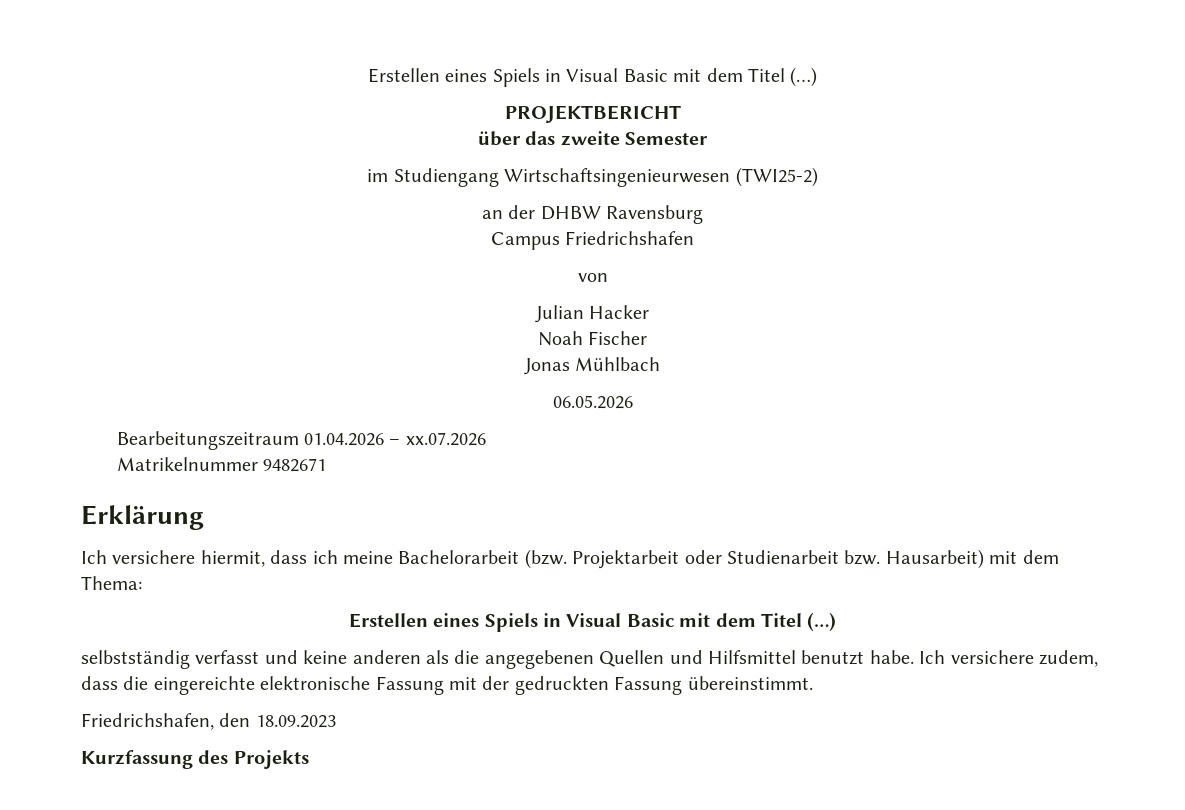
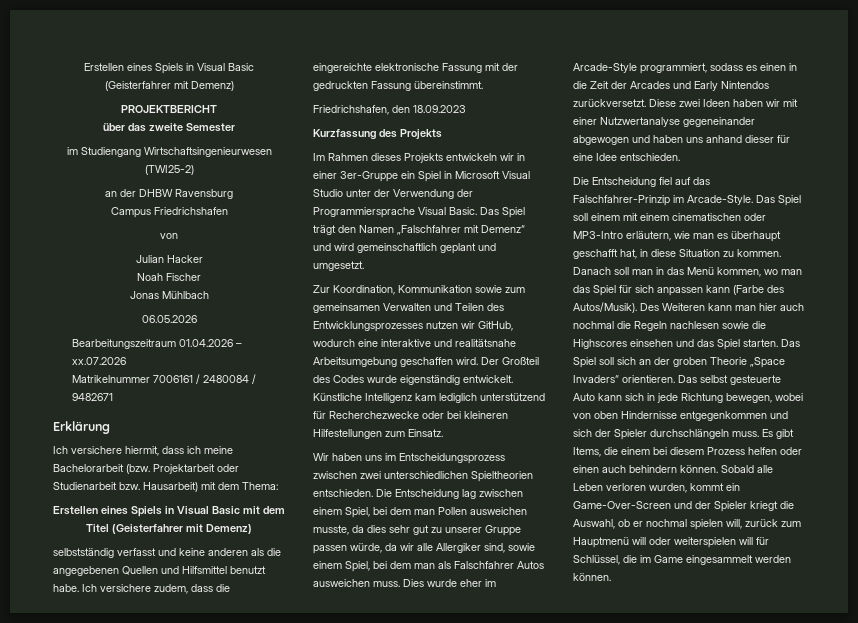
[367,67,818,87] Erstellen eines Spiels in Visual Basic mit dem Titel (…) -> [84,63,254,74] [104,81,234,91] Erstellen eines Spiels in Visual Basic (Geisterfahrer mit Demenz)
(258, 464) none -> [153,374,257,384] 7006161 / 2480084 /
[807,612,837,632] (…) -> [112,524,252,534] (Geisterfahrer mit Demenz)
(309, 759) none -> [313,153,525,163] [313,171,530,182] [313,189,473,199] [313,207,525,218] [313,225,525,235] [313,243,496,254] [313,261,364,271] [313,285,525,295] [313,303,504,313] [313,321,513,332] [313,339,516,347] [313,357,539,367] [313,375,513,385] [313,393,545,403] [313,411,508,419] [313,429,443,439] [313,453,505,464] [313,471,533,482] [313,489,523,499] [313,507,527,518] [313,525,521,536] [313,543,535,554] [313,561,544,572] [313,579,496,587] [573,63,797,74] [573,81,769,91] [573,99,798,107] [573,117,755,127] [573,135,790,145] [573,153,680,161] [573,177,710,187] [573,195,801,206] [573,213,766,221] [573,231,781,242] [573,249,781,259] [573,267,802,277] [573,285,784,296] [573,302,804,313] [573,321,766,331] [573,339,800,350] [573,357,785,368] [573,375,781,385] [573,393,803,403] [573,411,788,421] [573,429,794,440] [573,447,802,457] [573,465,773,473] [573,483,740,493] [573,501,794,512] [573,519,801,530] [573,537,769,548] [573,555,791,565] [573,573,611,581] // Im Rahmen dieses Projekts entwickeln wir in einer 3er-Gruppe ein Spiel in Microsoft Visual Studio unter der Verwendung der Programmiersprache Visual Basic. Das Spiel trägt den Namen „Falschfahrer mit Demenz“ und wird gemeinschaftlich geplant und umgesetzt. // Zur Koordination, Kommunikation sowie zum gemeinsamen Verwalten und Teilen des Entwicklungsprozesses nutzen wir GitHub, wodurch eine interaktive und realitätsnahe Arbeitsumgebung geschaffen wird. Der Großteil des Codes wurde eigenständig entwickelt. Künstliche Intelligenz kam lediglich unterstützend für Recherchezwecke oder bei kleineren Hilfestellungen zum Einsatz. // Wir haben uns im Entscheidungsprozess zwischen zwei unterschiedlichen Spieltheorien entschieden. Die Entscheidung lag zwischen einem Spiel, bei dem man Pollen ausweichen musste, da dies sehr gut zu unserer Gruppe passen würde, da wir alle Allergiker sind, sowie einem Spiel, bei dem man als Falschfahrer Autos ausweichen muss. Dies wurde eher im Arcade-Style programmiert, sodass es einen in die Zeit der Arcades und Early Nintendos zurückversetzt. Diese zwei Ideen haben wir mit einer Nutzwertanalyse gegeneinander abgewogen und haben uns anhand dieser für eine Idee entschieden. // Die Entscheidung fiel auf das Falschfahrer-Prinzip im Arcade-Style. Das Spiel soll einem mit einem cinematischen oder MP3-Intro erläutern, wie man es überhaupt geschafft hat, in diese Situation zu kommen. Danach soll man in das Menü kommen, wo man das Spiel für sich anpassen kann (Farbe des Autos/Musik). Des Weiteren kann man hier auch nochmal die Regeln nachlesen sowie die Highscores einsehen und das Spiel starten. Das Spiel soll sich an der groben Theorie „Space Invaders“ orientieren. Das selbst gesteuerte Auto kann sich in jede Richtung bewegen, wobei von oben Hindernisse entgegenkommen und sich der Spieler durchschlängeln muss. Es gibt Items, die einem bei diesem Prozess helfen oder einen auch behindern können. Sobald alle Leben verloren wurden, kommt ein Game-Over-Screen und der Spieler kriegt die Auswahl, ob er nochmal spielen will, zurück zum Hauptmenü will oder weiterspielen will für Schlüssel, die im Game eingesammelt werden können.

